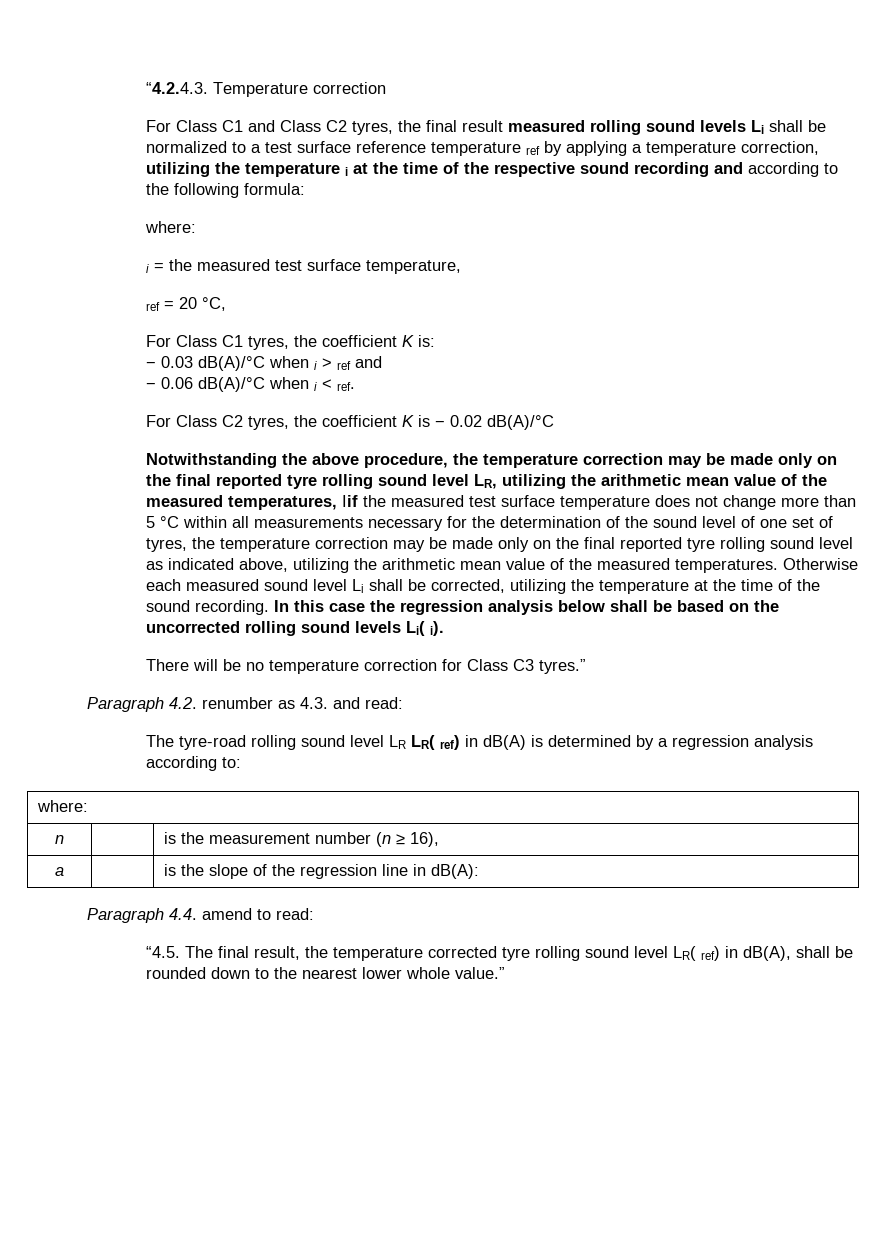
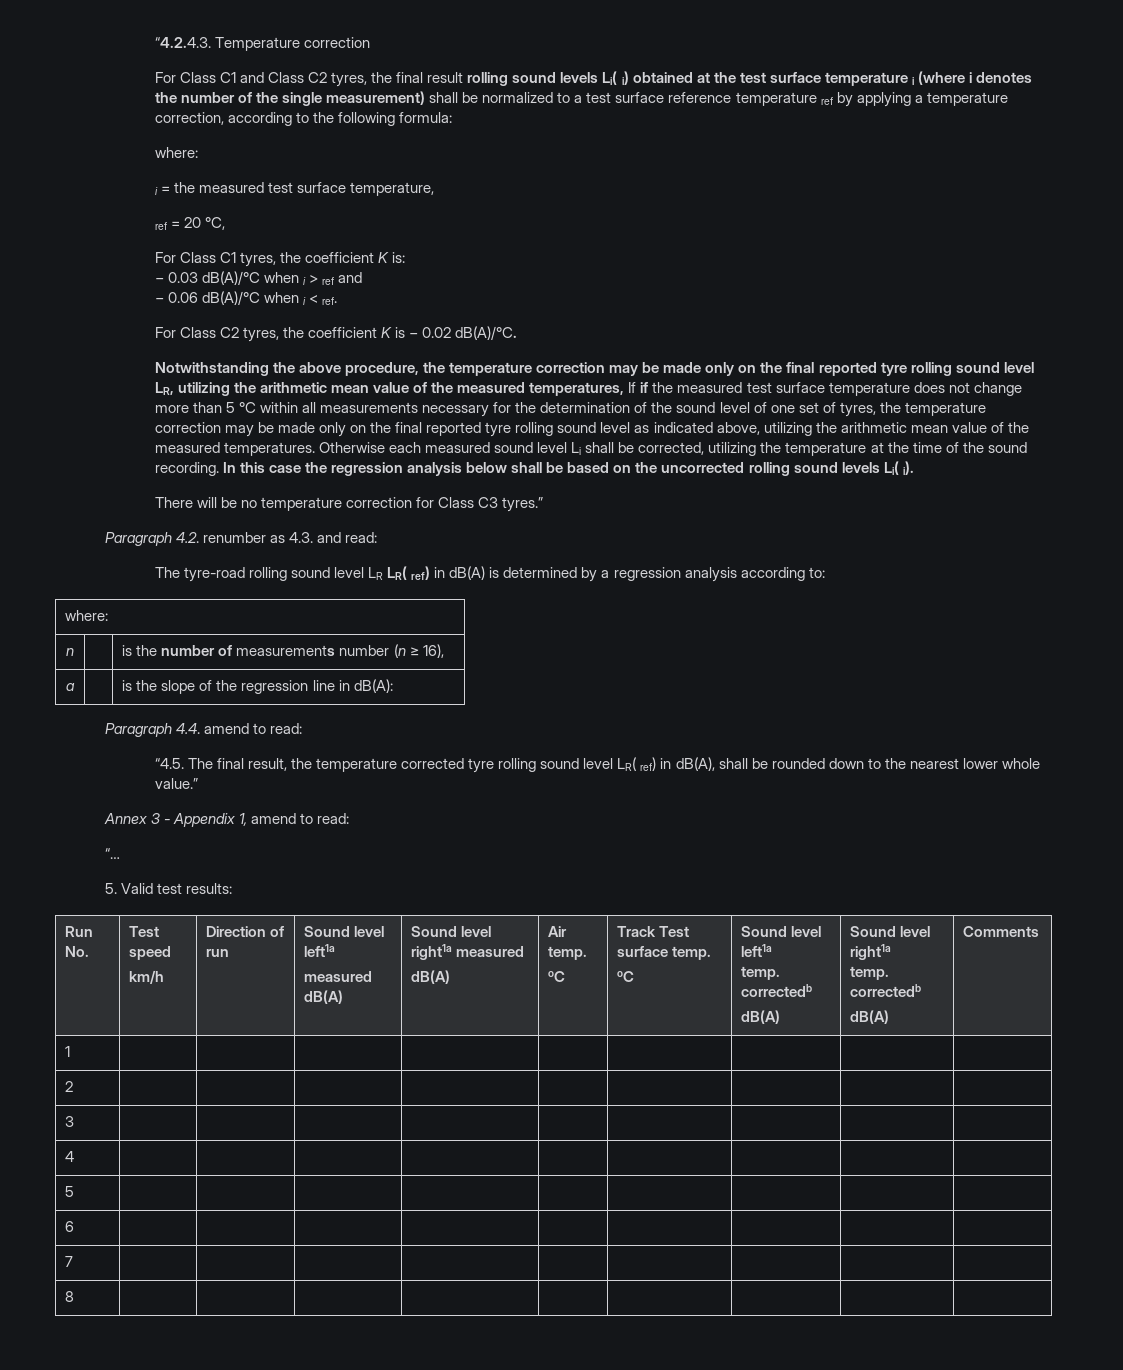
[508,120,765,135] measured rolling sound levels Li -> [467,71,1033,86] [154,91,426,106] rolling sound levels Li( i) obtained at the test surface temperature i (where i denotes the number of the single measurement)
[146,162,744,177] utilizing the temperature i at the time of the respective sound recording and -> (224, 118) none
[487,415,555,430] dB(A)/°C -> [455,326,518,340] dB(A)/°C.
[342,495,359,507] Iif -> [628,382,649,393] If if
[208,833,310,844] measurement -> [161,645,336,656] number of measurements
(506, 973) none -> [103,813,350,827] [104,848,120,859] [104,883,233,894] [65,926,94,937] [65,946,90,957] [129,926,160,937] [129,946,172,960] [129,970,165,984] [206,926,285,937] [206,949,230,957] [304,926,385,937] [304,944,336,957] [304,971,373,982] [304,990,344,1004] [411,926,492,937] [411,944,525,960] [411,970,451,984] [548,926,568,937] [548,946,588,960] [548,971,566,982] [617,926,690,937] [617,946,712,960] [617,971,635,982] [741,926,822,937] [741,944,773,957] [741,966,781,980] [741,984,813,997] [741,1010,781,1024] [850,926,931,937] [850,944,892,960] [850,966,890,980] [850,984,922,997] [850,1010,890,1024] [963,926,1040,937] [65,1046,71,1057] [65,1081,74,1092] [65,1116,75,1127] [65,1151,75,1162] [65,1186,75,1197] [65,1221,75,1232] [65,1256,74,1267] [65,1291,75,1302] // Annex 3 - Appendix 1, amend to read: // “… // 5. Valid test results: // Run No. | Test speed // km/h | Direction of run | Sound level left1a // measured dB(A) | Sound level right1a measured // dB(A) | Air temp. // oC | Track Test surface temp. // oC | Sound level left1a // temp. correctedb // dB(A) | Sound level right1a // temp. correctedb // dB(A) | Comments // 1 | | | | | | | | | // 2 | | | | | | | | | // 3 | | | | | | | | | // 4 | | | | | | | | | // 5 | | | | | | | | | // 6 | | | | | | | | | // 7 | | | | | | | | | // 8 | | | | | | | | |

